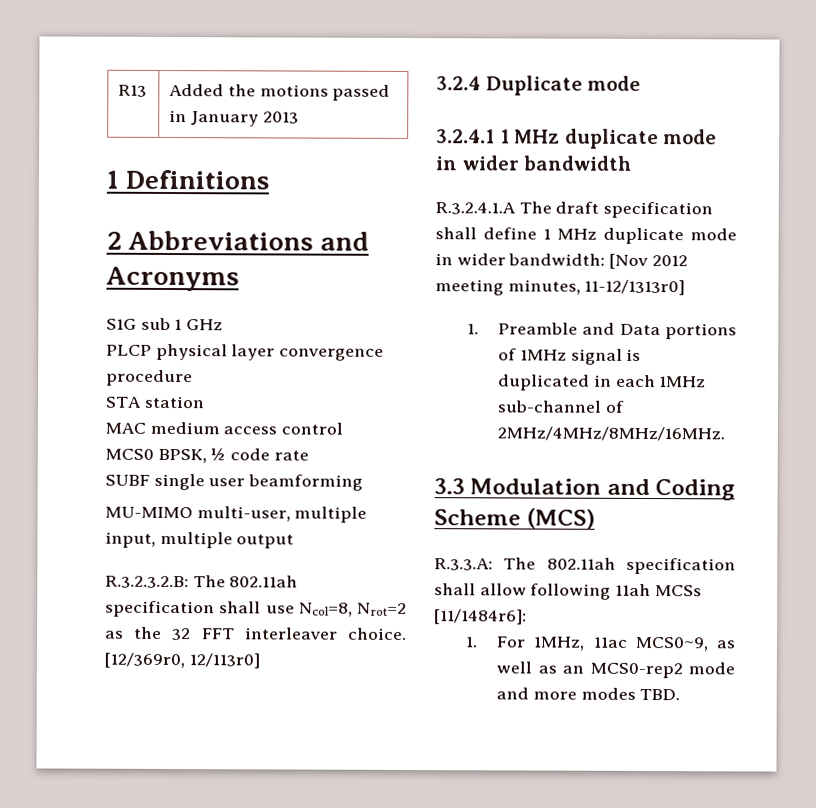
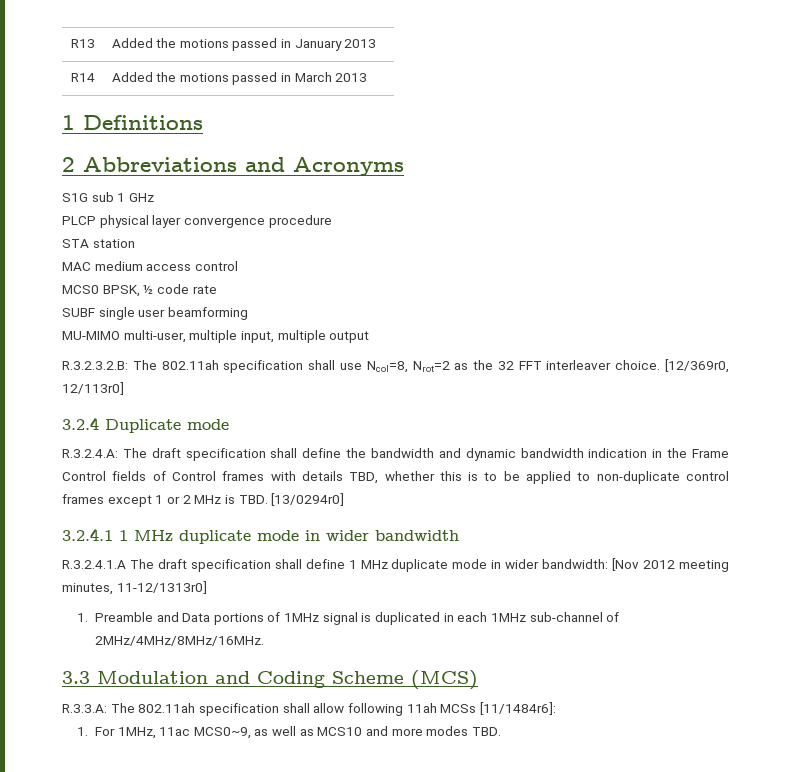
(299, 117) none -> [70,73,95,82] [111,72,368,85] // R14 | Added the motions passed in March 2013
(642, 83) none -> [62,448,729,461] [62,471,729,484] [62,493,345,507] // R.3.2.4.A: The draft specification shall define the bandwidth and dynamic bandwidth indication in the Frame Control fields of Control frames with details TBD, whether this is to be applied to non-duplicate control frames except 1 or 2 MHz is TBD. [13/0294r0]
[562,662,735,679] an MCS0-rep2 mode -> [317,727,363,736] MCS10

